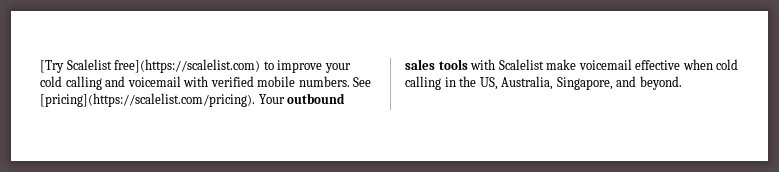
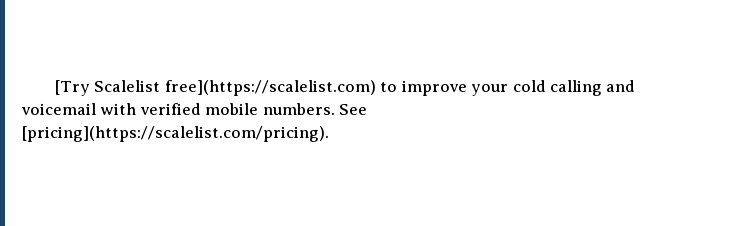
[258,93,346,104] [405,59,739,70] [405,76,682,90] Your outbound sales tools with Scalelist make voicemail effective when cold calling in the US, Australia, Singapore, and beyond. -> (329, 134) none

